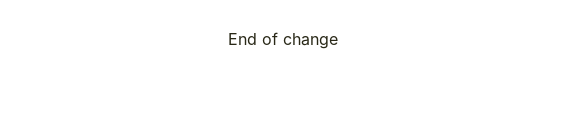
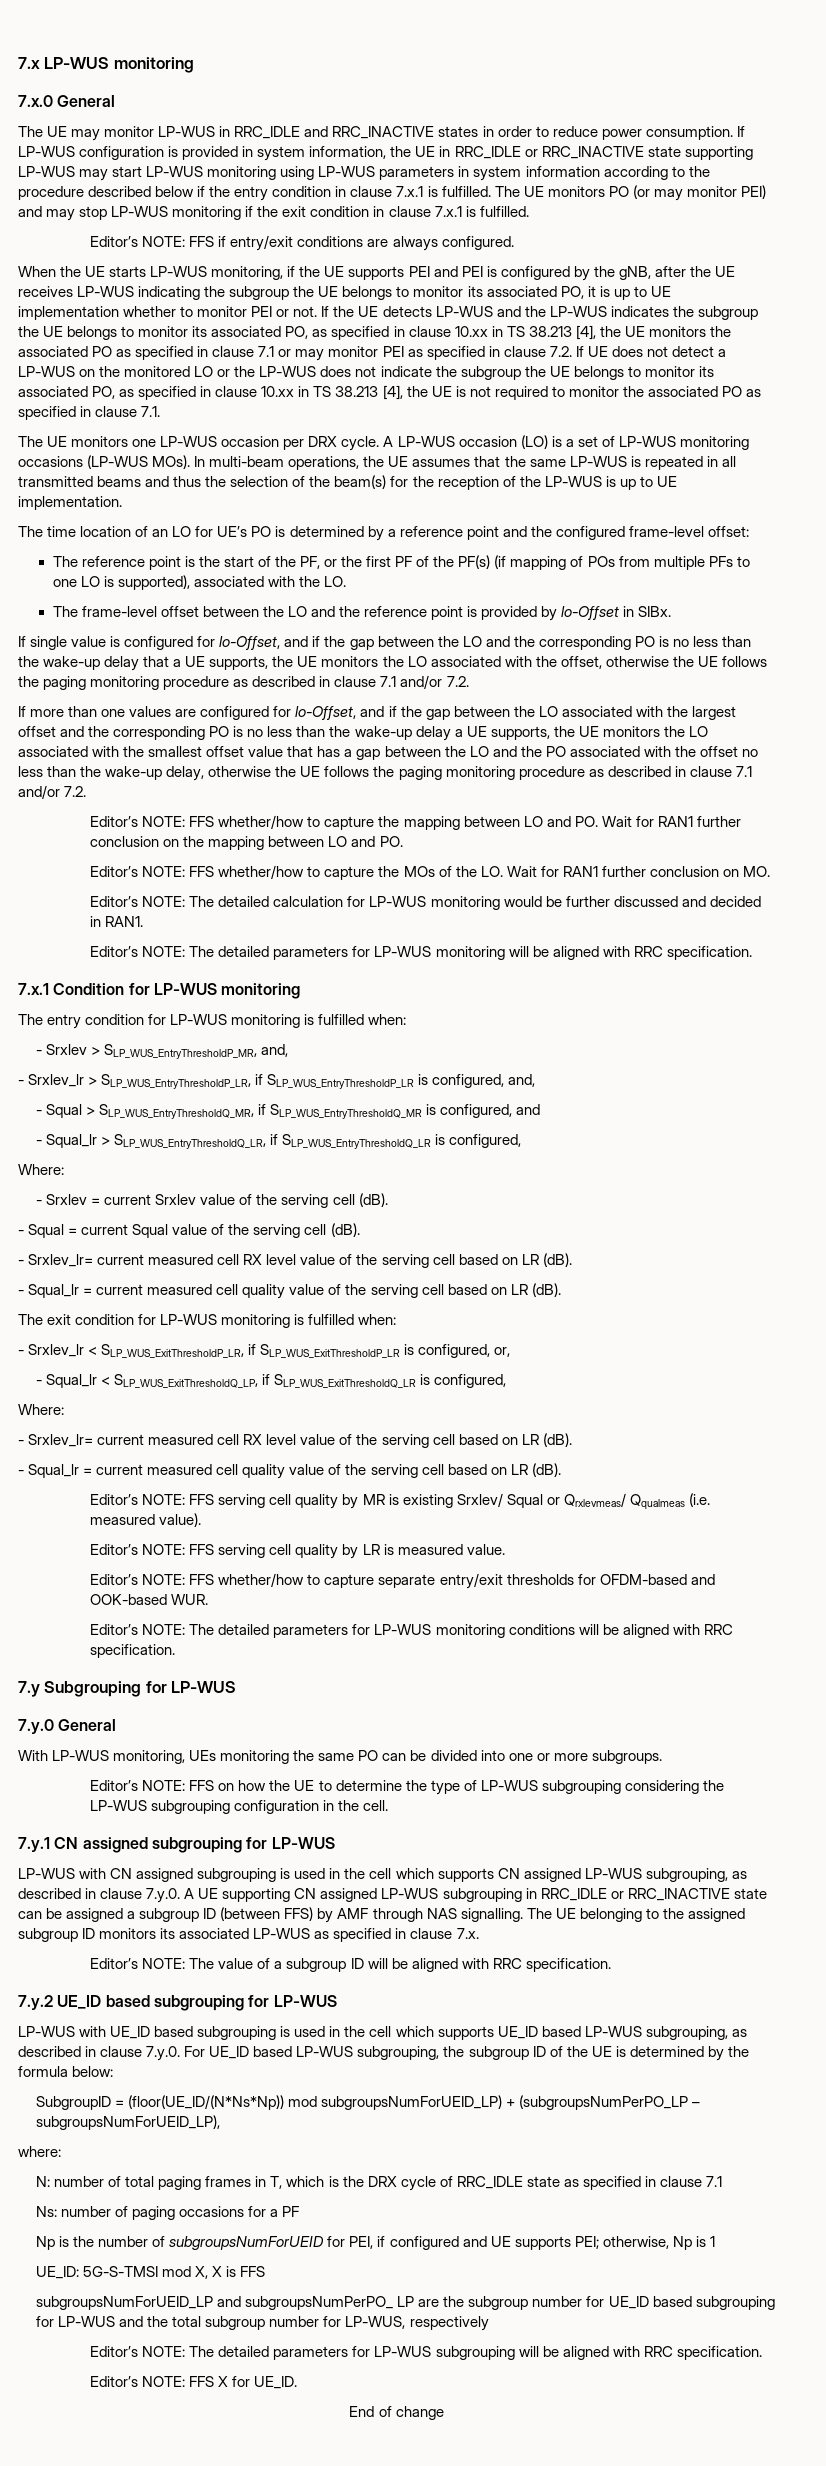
(228, 39) none -> [18,57,194,73] [18,95,116,107] [18,126,745,141] [18,146,753,161] [18,166,710,181] [18,185,766,201] [18,206,529,221] [90,235,514,251] [18,266,735,281] [18,286,671,300] [18,306,758,320] [18,325,731,340] [18,346,727,361] [18,366,714,380] [18,385,762,400] [18,406,161,420] [18,435,749,451] [18,455,736,470] [18,475,677,490] [18,496,122,510] [18,526,749,541] [52,555,750,570] [52,575,346,590] [52,606,672,621] [18,636,752,650] [18,656,767,671] [18,675,469,690] [18,706,736,720] [18,726,708,741] [18,746,758,760] [18,766,752,781] [18,785,87,799] [90,815,741,830] [90,836,403,850] [90,865,771,880] [90,896,761,910] [90,916,144,927] [90,946,752,960] [18,983,301,999] [18,1014,407,1029] [36,1044,289,1059] [18,1074,536,1089] [36,1104,541,1119] [36,1134,522,1149] [18,1164,64,1175] [36,1193,388,1208] [18,1223,360,1238] [18,1253,572,1268] [18,1283,561,1299] [18,1314,397,1328] [18,1344,511,1358] [36,1374,507,1388] [18,1404,64,1415] [18,1433,572,1448] [18,1463,561,1479] [90,1493,710,1510] [90,1513,202,1527] [90,1544,505,1559] [90,1573,715,1589] [90,1594,209,1605] [90,1624,733,1638] [90,1644,176,1658] [18,1681,237,1697] [18,1719,117,1734] [18,1750,662,1764] [90,1780,724,1795] [90,1800,389,1814] [18,1837,335,1853] [18,1868,747,1882] [18,1888,767,1903] [18,1907,745,1923] [18,1928,479,1942] [90,1958,611,1972] [18,1995,337,2011] [18,2026,747,2040] [18,2046,749,2061] [18,2066,114,2077] [36,2095,701,2110] [36,2115,221,2130] [18,2146,61,2157] [36,2176,723,2191] [36,2206,300,2220] [36,2236,715,2250] [36,2266,266,2279] [36,2296,775,2310] [36,2316,489,2331] [90,2346,762,2360] [90,2376,298,2389] 7.x LP-WUS monitoring // 7.x.0 General // The UE may monitor LP-WUS in RRC_IDLE and RRC_INACTIVE states in order to reduce power consumption. If LP-WUS configuration is provided in system information, the UE in RRC_IDLE or RRC_INACTIVE state supporting LP-WUS may start LP-WUS monitoring using LP-WUS parameters in system information according to the procedure described below if the entry condition in clause 7.x.1 is fulfilled. The UE monitors PO (or may monitor PEI) and may stop LP-WUS monitoring if the exit condition in clause 7.x.1 is fulfilled. // Editor’s NOTE: FFS if entry/exit conditions are always configured. // When the UE starts LP-WUS monitoring, if the UE supports PEI and PEI is configured by the gNB, after the UE receives LP-WUS indicating the subgroup the UE belongs to monitor its associated PO, it is up to UE implementation whether to monitor PEI or not. If the UE detects LP-WUS and the LP-WUS indicates the subgroup the UE belongs to monitor its associated PO, as specified in clause 10.xx in TS 38.213 [4], the UE monitors the associated PO as specified in clause 7.1 or may monitor PEI as specified in clause 7.2. If UE does not detect a LP-WUS on the monitored LO or the LP-WUS does not indicate the subgroup the UE belongs to monitor its associated PO, as specified in clause 10.xx in TS 38.213 [4], the UE is not required to monitor the associated PO as specified in clause 7.1. // The UE monitors one LP-WUS occasion per DRX cycle. A LP-WUS occasion (LO) is a set of LP-WUS monitoring occasions (LP-WUS MOs). In multi-beam operations, the UE assumes that the same LP-WUS is repeated in all transmitted beams and thus the selection of the beam(s) for the reception of the LP-WUS is up to UE implementation. // The time location of an LO for UE’s PO is determined by a reference point and the configured frame-level offset: // The reference point is the start of the PF, or the first PF of the PF(s) (if mapping of POs from multiple PFs to one LO is supported), associated with the LO. // The frame-level offset between the LO and the reference point is provided by lo-Offset in SIBx. // If single value is configured for lo-Offset, and if the gap between the LO and the corresponding PO is no less than the wake-up delay that a UE supports, the UE monitors the LO associated with the offset, otherwise the UE follows the paging monitoring procedure as described in clause 7.1 and/or 7.2. // If more than one values are configured for lo-Offset, and if the gap between the LO associated with the largest offset and the corresponding PO is no less than the wake-up delay a UE supports, the UE monitors the LO associated with the smallest offset value that has a gap between the LO and the PO associated with the offset no less than the wake-up delay, otherwise the UE follows the paging monitoring procedure as described in clause 7.1 and/or 7.2. // Editor’s NOTE: FFS whether/how to capture the mapping between LO and PO. Wait for RAN1 further conclusion on the mapping between LO and PO. // Editor’s NOTE: FFS whether/how to capture the MOs of the LO. Wait for RAN1 further conclusion on MO. // Editor’s NOTE: The detailed calculation for LP-WUS monitoring would be further discussed and decided in RAN1. // Editor’s NOTE: The detailed parameters for LP-WUS monitoring will be aligned with RRC specification. // 7.x.1 Condition for LP-WUS monitoring // The entry condition for LP-WUS monitoring is fulfilled when: // - Srxlev > SLP_WUS_EntryThresholdP_MR, and, // - Srxlev_lr > SLP_WUS_EntryThresholdP_LR, if SLP_WUS_EntryThresholdP_LR is configured, and, // - Squal > SLP_WUS_EntryThresholdQ_MR, if SLP_WUS_EntryThresholdQ_MR is configured, and // - Squal_lr > SLP_WUS_EntryThresholdQ_LR, if SLP_WUS_EntryThresholdQ_LR is configured, // Where: // - Srxlev = current Srxlev value of the serving cell (dB). // - Squal = current Squal value of the serving cell (dB). // - Srxlev_lr= current measured cell RX level value of the serving cell based on LR (dB). // - Squal_lr = current measured cell quality value of the serving cell based on LR (dB). // The exit condition for LP-WUS monitoring is fulfilled when: // - Srxlev_lr < SLP_WUS_ExitThresholdP_LR, if SLP_WUS_ExitThresholdP_LR is configured, or, // - Squal_lr < SLP_WUS_ExitThresholdQ_LP, if SLP_WUS_ExitThresholdQ_LR is configured, // Where: // - Srxlev_lr= current measured cell RX level value of the serving cell based on LR (dB). // - Squal_lr = current measured cell quality value of the serving cell based on LR (dB). // Editor’s NOTE: FFS serving cell quality by MR is existing Srxlev/ Squal or Qrxlevmeas/ Qqualmeas (i.e. measured value). // Editor’s NOTE: FFS serving cell quality by LR is measured value. // Editor’s NOTE: FFS whether/how to capture separate entry/exit thresholds for OFDM-based and OOK-based WUR. // Editor’s NOTE: The detailed parameters for LP-WUS monitoring conditions will be aligned with RRC specification. // 7.y Subgrouping for LP-WUS // 7.y.0 General // With LP-WUS monitoring, UEs monitoring the same PO can be divided into one or more subgroups. // Editor’s NOTE: FFS on how the UE to determine the type of LP-WUS subgrouping considering the LP-WUS subgrouping configuration in the cell. // 7.y.1 CN assigned subgrouping for LP-WUS // LP-WUS with CN assigned subgrouping is used in the cell which supports CN assigned LP-WUS subgrouping, as described in clause 7.y.0. A UE supporting CN assigned LP-WUS subgrouping in RRC_IDLE or RRC_INACTIVE state can be assigned a subgroup ID (between FFS) by AMF through NAS signalling. The UE belonging to the assigned subgroup ID monitors its associated LP-WUS as specified in clause 7.x. // Editor’s NOTE: The value of a subgroup ID will be aligned with RRC specification. // 7.y.2 UE_ID based subgrouping for LP-WUS // LP-WUS with UE_ID based subgrouping is used in the cell which supports UE_ID based LP-WUS subgrouping, as described in clause 7.y.0. For UE_ID based LP-WUS subgrouping, the subgroup ID of the UE is determined by the formula below: // SubgroupID = (floor(UE_ID/(N*Ns*Np)) mod subgroupsNumForUEID_LP) + (subgroupsNumPerPO_LP – subgroupsNumForUEID_LP), // where: // N: number of total paging frames in T, which is the DRX cycle of RRC_IDLE state as specified in clause 7.1 // Ns: number of paging occasions for a PF // Np is the number of subgroupsNumForUEID for PEI, if configured and UE supports PEI; otherwise, Np is 1 // UE_ID: 5G-S-TMSI mod X, X is FFS // subgroupsNumForUEID_LP and subgroupsNumPerPO_ LP are the subgroup number for UE_ID based subgrouping for LP-WUS and the total subgroup number for LP-WUS, respectively // Editor’s NOTE: The detailed parameters for LP-WUS subgrouping will be aligned with RRC specification. // Editor’s NOTE: FFS X for UE_ID. //

